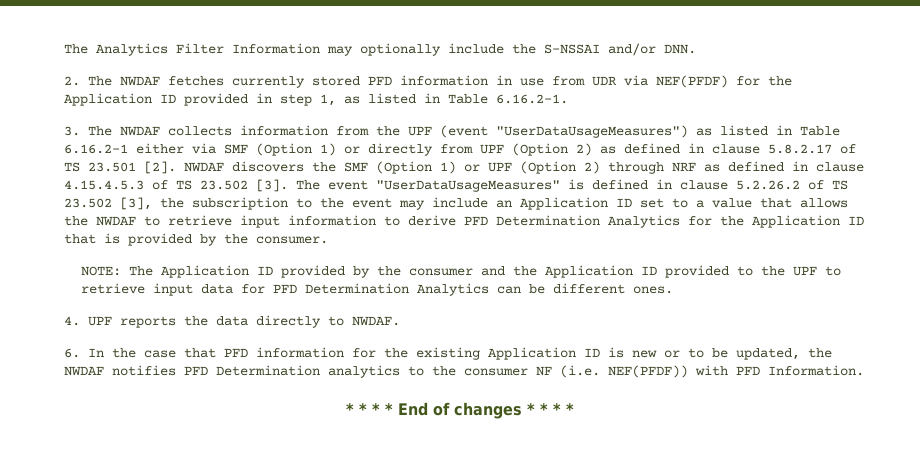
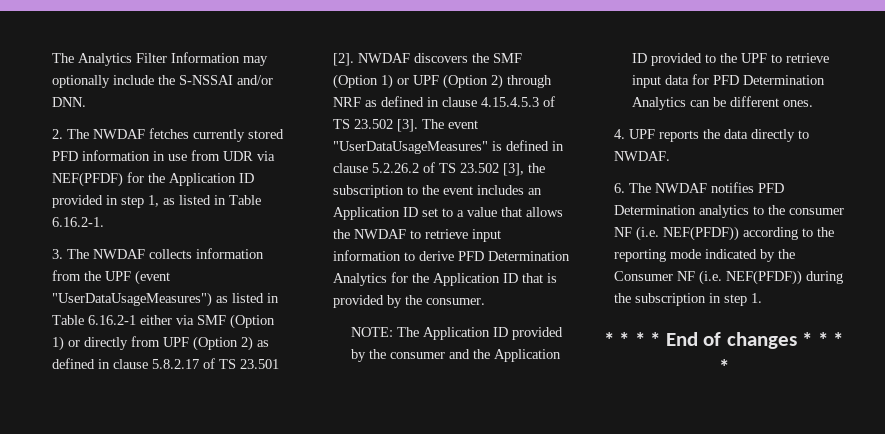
[398,197,488,210] may include -> [477,185,525,195] includes
[87,347,832,360] In the case that PFD information for the existing Application ID is new or to be updated, the -> [629,183,652,193] The
[694,365,864,376] with PFD Information. -> [743,227,835,240] [614,249,796,262] [614,270,844,285] [614,293,763,306] according to the reporting mode indicated by the Consumer NF (i.e. NEF(PFDF)) during the subscription in step 1.

